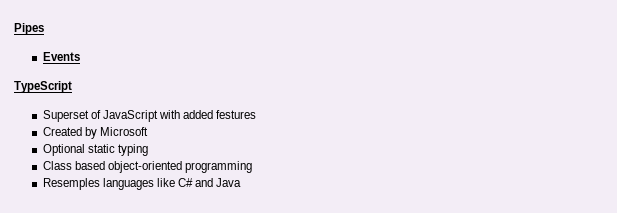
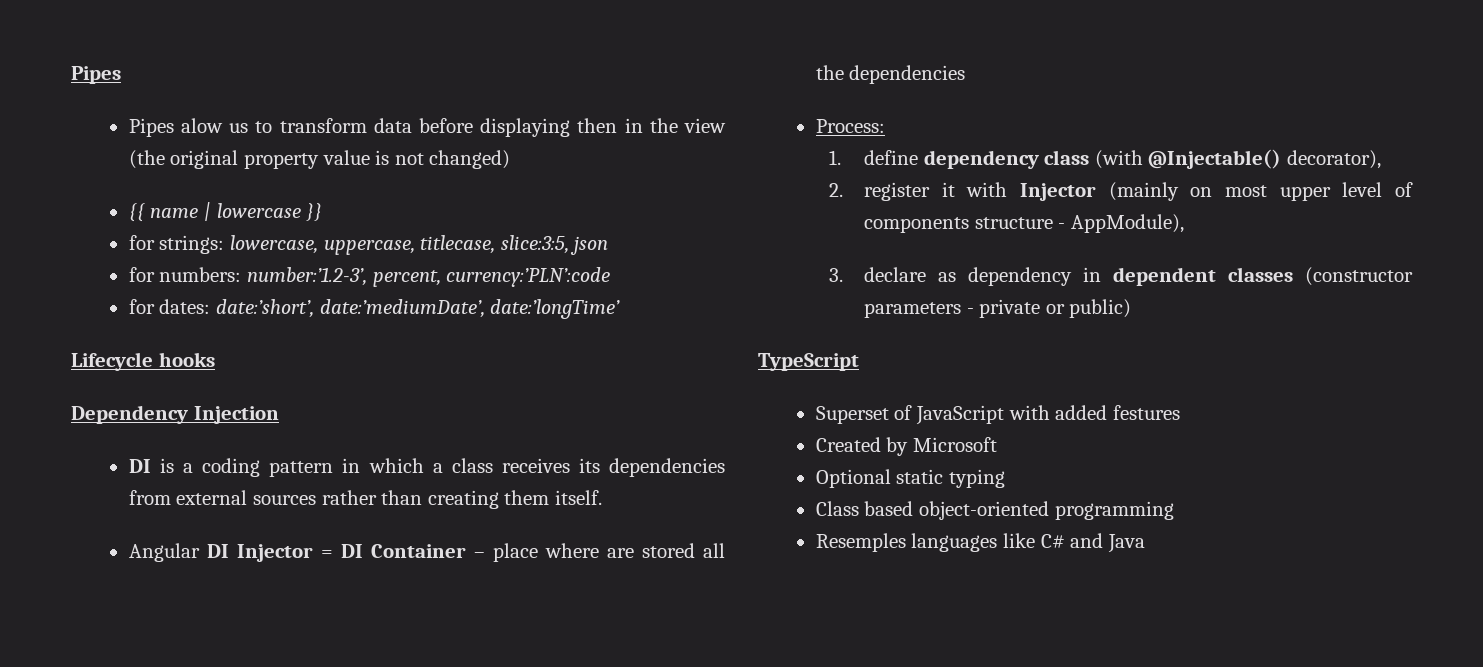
[42,52,80,61] Events -> [128,118,726,137] [128,150,511,169] [128,202,323,222] [128,235,609,255] [128,267,611,287] [128,299,621,319] [71,352,215,371] [71,405,279,424] [128,458,725,477] [128,490,602,509] [128,543,725,562] [815,65,966,84] [815,119,885,133] [828,149,1381,169] [828,182,1413,201] [864,214,1184,233] [828,267,1413,286] [864,299,1132,318] Pipes alow us to transform data before displaying then in the view (the original property value is not changed) // {{ name | lowercase }} // for strings: lowercase, uppercase, titlecase, slice:3:5, json // for numbers: number:’1.2-3’, percent, currency:’PLN’:code // for dates: date:’short’, date:’mediumDate’, date:’longTime’ // Lifecycle hooks // Dependency Injection // DI is a coding pattern in which a class receives its dependencies from external sources rather than creating them itself. // Angular DI Injector = DI Container – place where are stored all the dependencies // Process: // 1. define dependency class (with @Injectable() decorator), // 2. register it with Injector (mainly on most upper level of components structure - AppModule), // 3. declare as dependency in dependent classes (constructor parameters - private or public)

